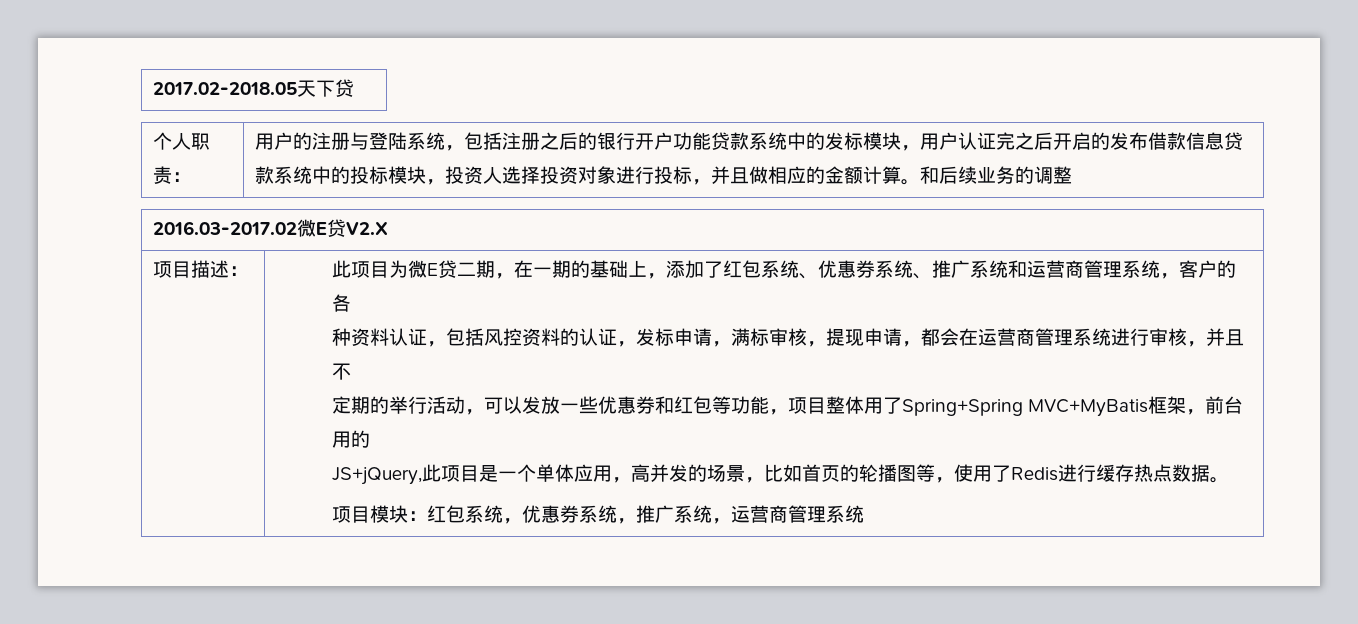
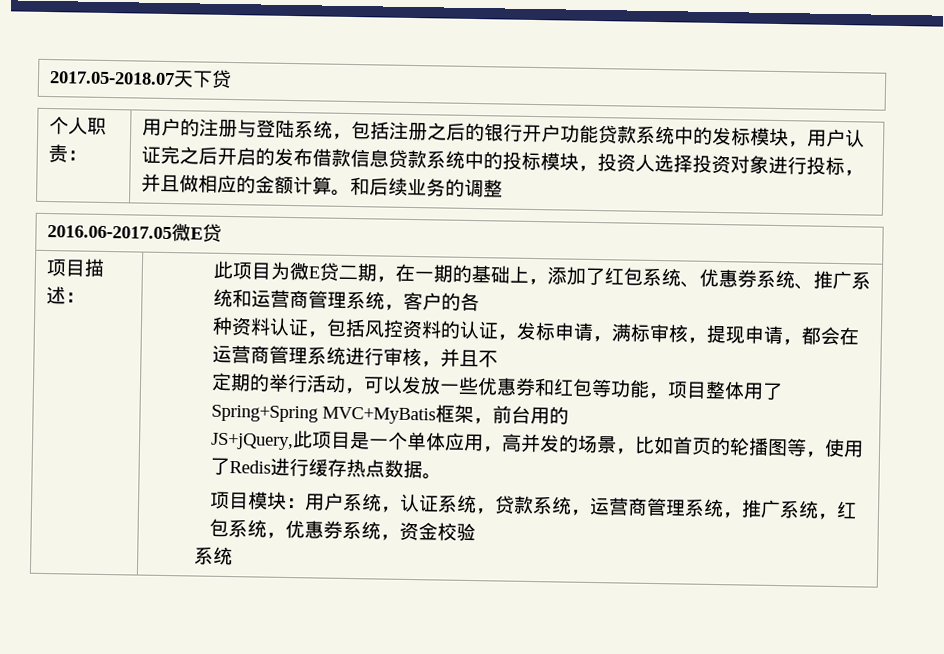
[152,82,297,95] 2017.02-2018.05 -> [48,71,175,86] 2017.05-2018.07
[152,219,388,237] 2016.03-2017.02微E贷V2.X -> [46,223,222,242] 2016.06-2017.05微E贷
(427, 516) none -> [303,492,837,521] 用户系统，认证系统，贷款系统，运营商管理系统，推广系统，
[635,505,826,524] 推广系统，运营商管理 -> [398,521,476,542] 资金校验 //

